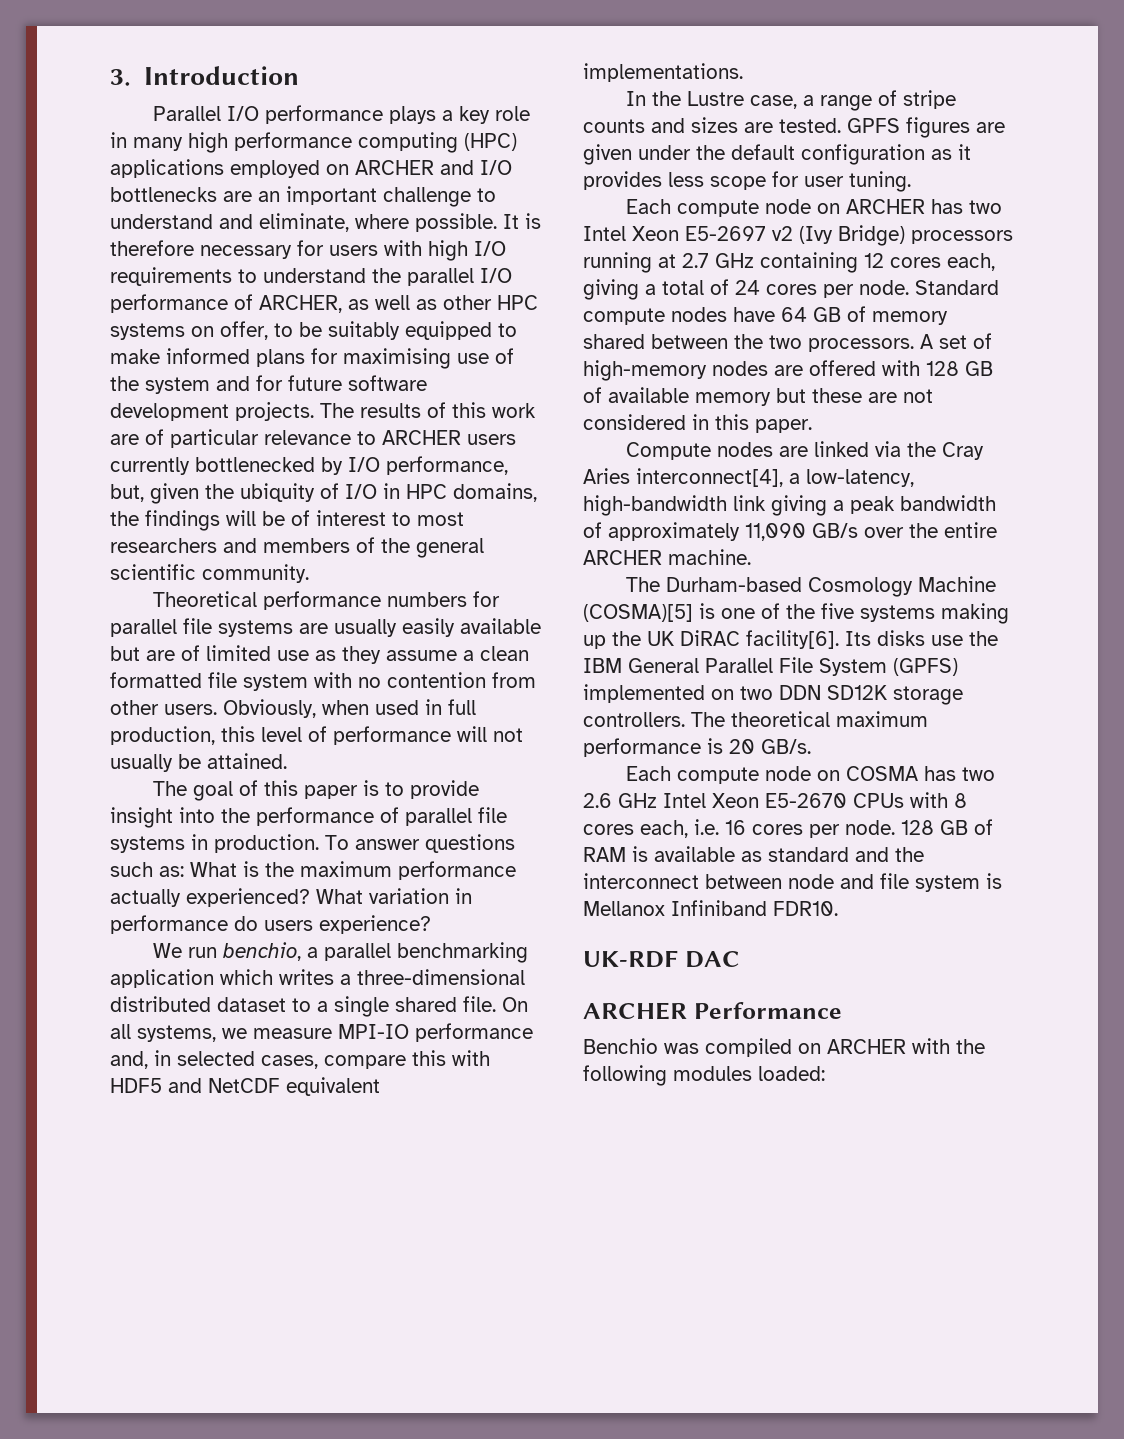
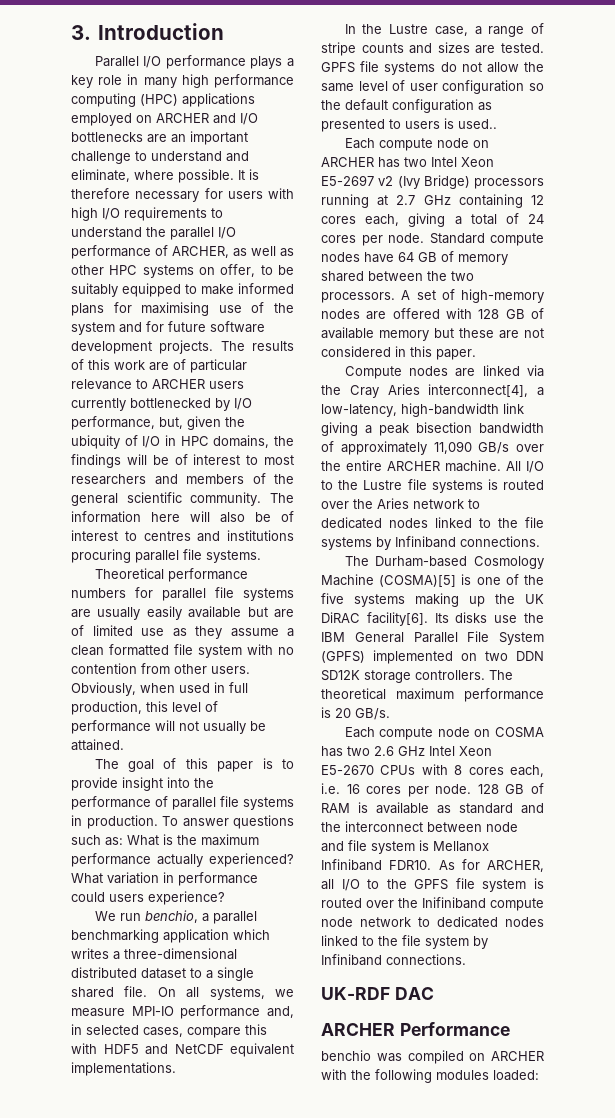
(309, 573) none -> [270,493,294,503] [71,511,294,523] [71,530,294,542] [71,549,261,563] The information here will also be of interest to centres and institutions procuring parallel file systems.
[234,916,258,931] do -> [71,892,105,902] could
[906,117,1005,138] [583,144,971,165] [583,171,911,192] figures are given under the default configuration as it provides less scope for user tuning. -> [360,61,544,75] [321,80,544,94] [321,99,492,113] [321,118,497,132] file systems do not allow the same level of user configuration so the default configuration as presented to users is used..
(895, 505) none -> [416,422,472,433] bisection
(751, 557) none -> [506,461,544,473] [321,479,544,493] [321,498,480,509] [321,517,544,529] [321,536,540,550] All I/O to the Lustre file systems is routed over the Aries network to dedicated nodes linked to the file systems by Infiniband connections.
(838, 908) none -> [438,859,544,872] [321,878,544,892] [321,897,544,911] [321,916,544,928] [321,935,488,949] [321,954,466,966] As for ARCHER, all I/O to the GPFS file system is routed over the Inifiniband compute node network to dedicated nodes linked to the file system by Infiniband connections.
[583,1038,658,1054] Benchio -> [321,1050,371,1061] benchio

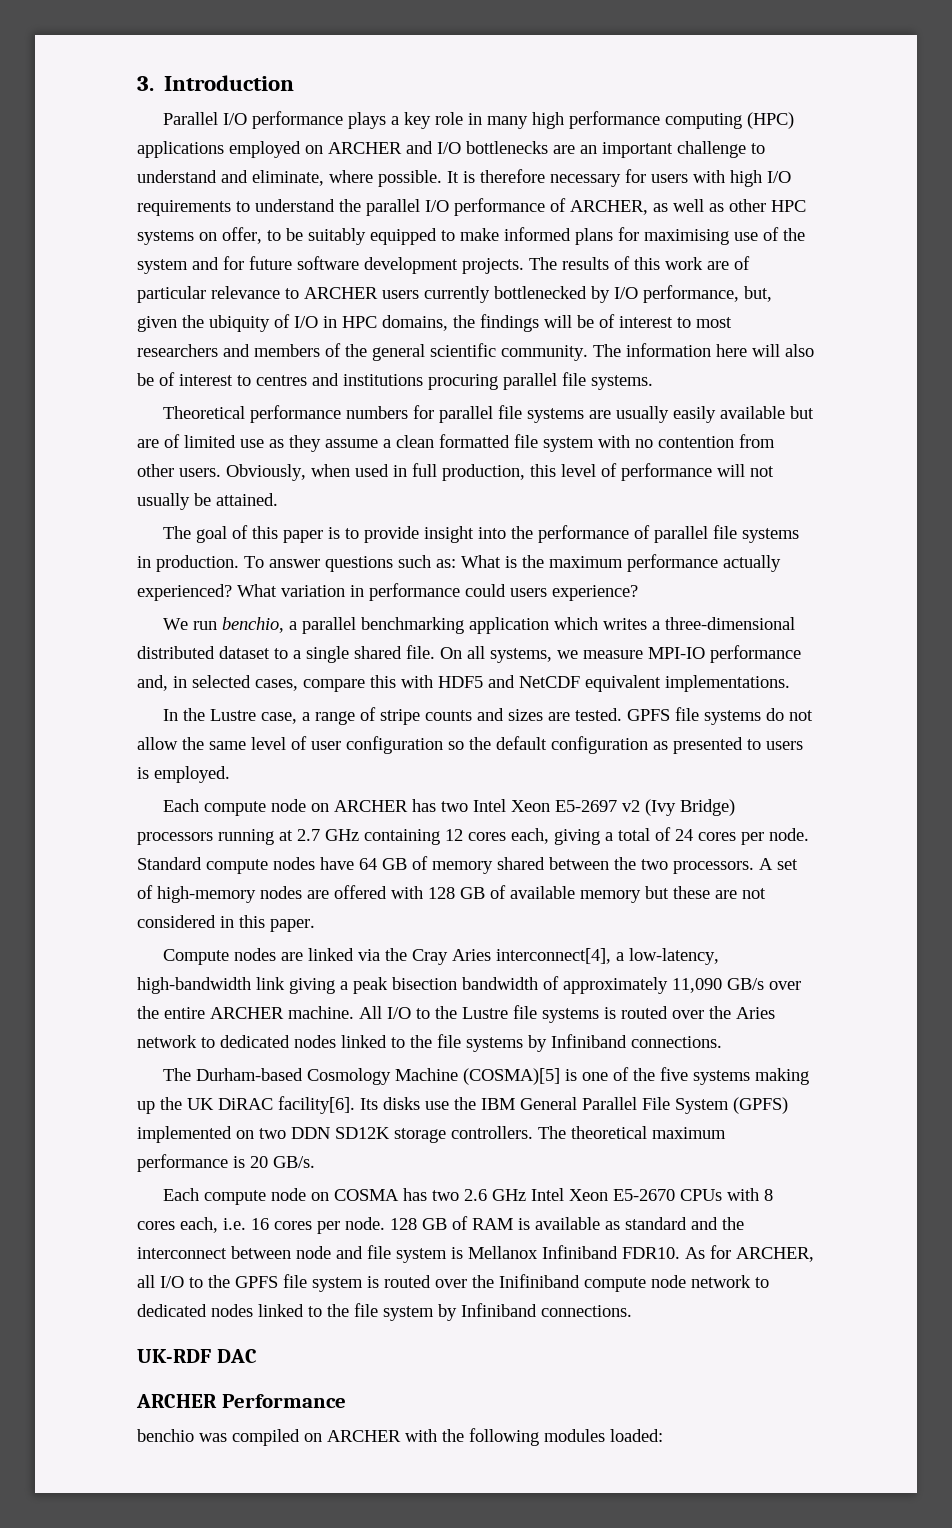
[458,119,497,129] used.. -> [154,766,230,783] employed.

